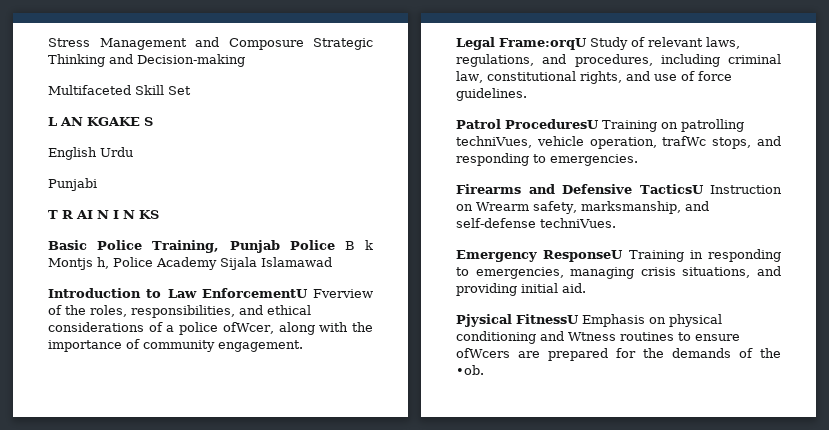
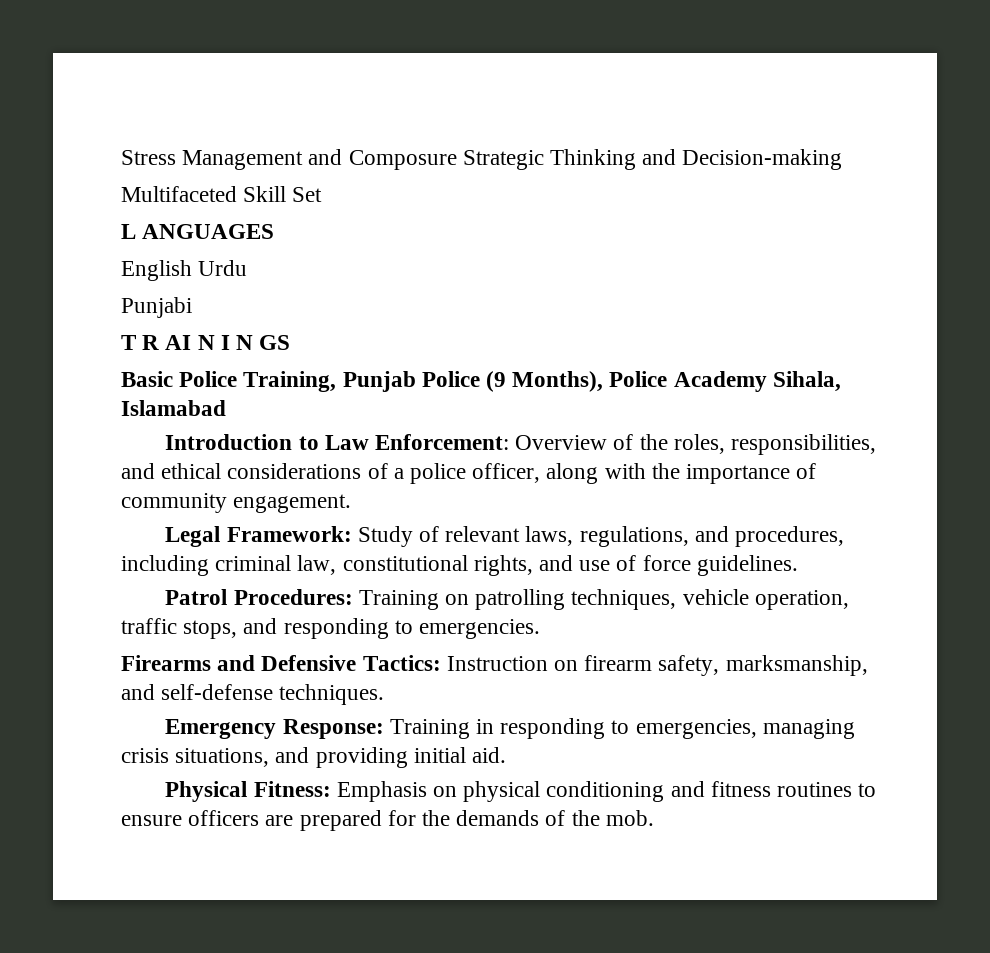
[60,117,153,126] AN KGAKE S -> [142,224,275,239] ANGUAGES
[139,210,159,219] KS -> [259,335,291,350] GS
[344,240,373,250] [48,257,332,270] B k Montjs h, Police Academy Sijala Islamawad -> [486,371,841,392] [121,400,226,416] (9 Months), Police Academy Sihala, Islamabad
[201,288,373,298] EnforcementU Fverview -> [374,434,608,450] Enforcement: Overview
[222,322,274,334] ofWcer, -> [472,463,541,483] officer,
[499,38,587,50] Frame:orqU -> [226,526,352,542] Framework:
[505,119,599,129] ProceduresU -> [233,589,353,605] Procedures:
[456,136,532,148] techniVues, -> [571,589,677,610] techniques,
[662,136,707,146] trafWc -> [121,618,177,634] traffic
[639,184,704,194] TacticsU -> [362,655,441,671] Tactics:
[476,202,529,211] Wrearm -> [584,655,653,671] firearm
[540,218,616,228] techniVues. -> [279,684,385,705] techniques.
[543,250,624,262] ResponseU -> [282,719,384,739] Response:
[456,314,579,327] Pjysical FitnessU -> [165,781,331,802] Physical Fitness:
[568,332,616,341] Wtness -> [710,781,771,797] fitness
[456,348,510,358] ofWcers -> [188,810,260,826] officers
[456,365,484,375] •ob. -> [605,810,654,826] mob.

